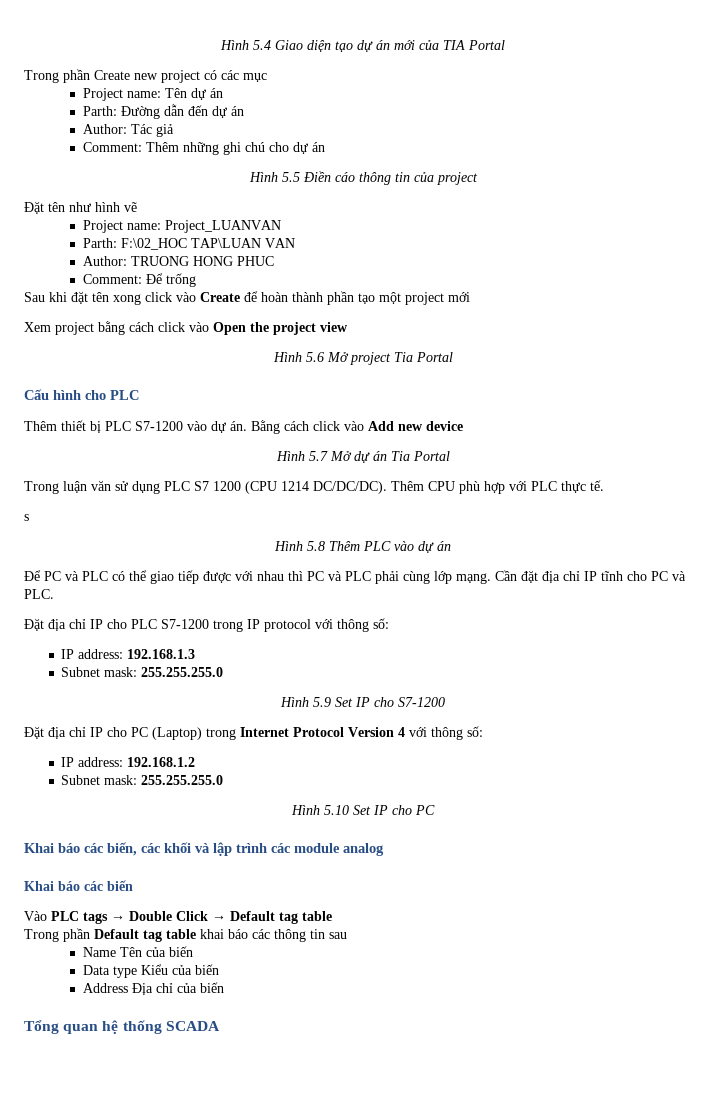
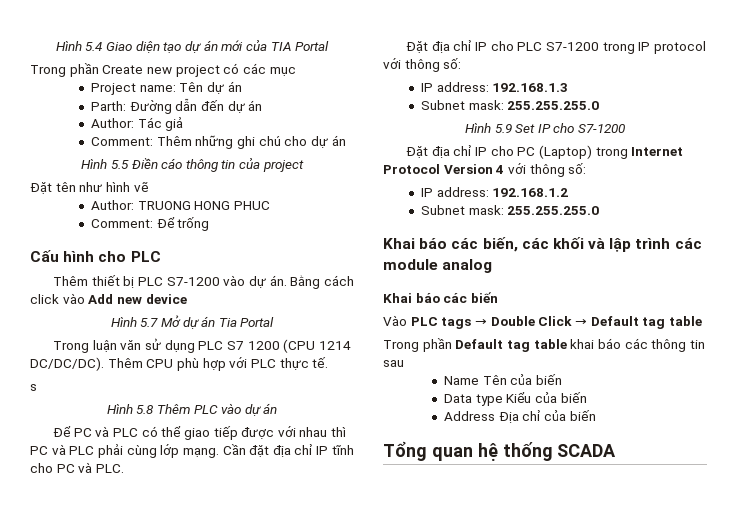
[82,220,281,233] [82,238,295,250] // Project name: Project_LUANVAN // Parth: F:\02_HOC TAP\LUAN VAN -> (149, 187) none
[24,291,470,305] [24,321,348,335] [272,352,453,365] // Sau khi đặt tên xong click vào Create để hoàn thành phần tạo một project mới // Xem project bằng cách click vào Open the project view // Hình 5.6 Mở project Tia Portal -> (210, 224) none
[291,805,435,815] // Hình 5.10 Set IP cho PC -> (600, 210) none

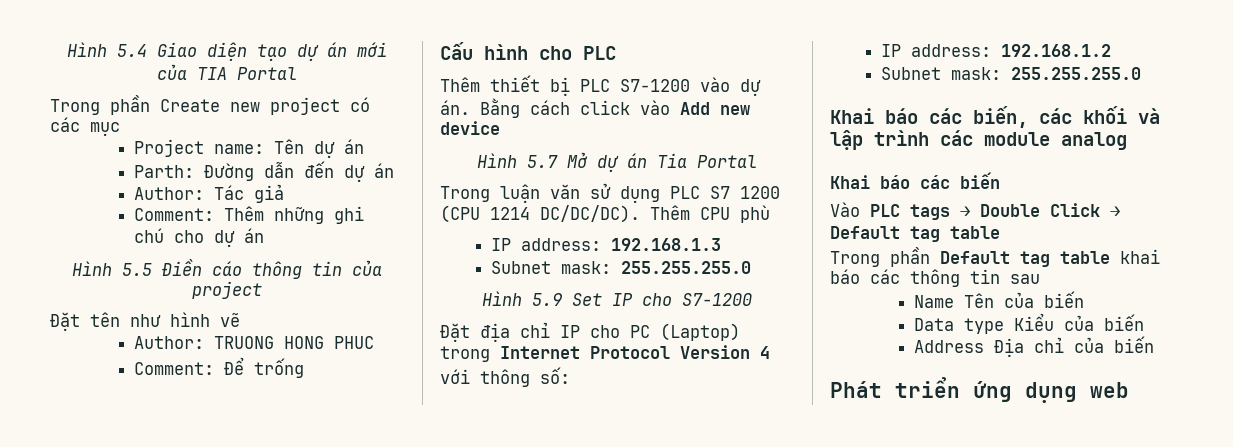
[202,357,329,371] [30,384,37,391] [106,403,278,416] [53,425,347,440] [30,444,354,458] [30,462,124,473] [406,40,706,54] [383,58,462,72] hợp với PLC thực tế. // s // Hình 5.8 Thêm PLC vào dự án // Để PC và PLC có thể giao tiếp được với nhau thì PC và PLC phải cùng lớp mạng. Cần đặt địa chỉ IP tĩnh cho PC và PLC. // Đặt địa chỉ IP cho PLC S7-1200 trong IP protocol với thông số: -> (770, 214) none
[383,441,617,461] Tổng quan hệ thống SCADA -> [830,377,1129,403] Phát triển ứng dụng web

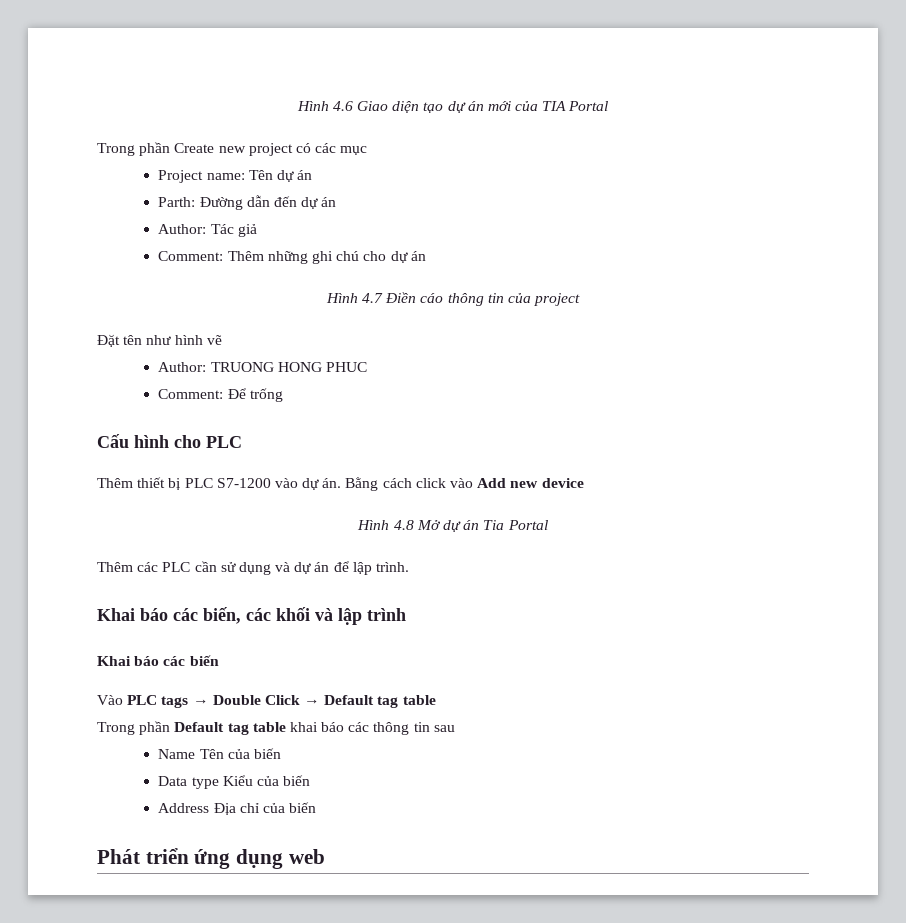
[66,42,147,57] Hình 5.4 -> [296,101,353,111] Hình 4.6
[121,263,152,276] 5.5 -> [362,293,384,303] 4.7
[526,155,558,168] 5.7 -> [393,520,414,530] 4.8
[440,183,780,203] [440,205,770,223] [490,238,721,251] [490,261,751,274] [481,291,752,306] [440,322,740,342] [440,345,770,362] [440,367,570,387] [880,44,1111,57] [880,67,1141,80] Trong luận văn sử dụng PLC S7 1200 (CPU 1214 DC/DC/DC). Thêm CPU phù // IP address: 192.168.1.3 // Subnet mask: 255.255.255.0 // Hình 5.9 Set IP cho S7-1200 // Đặt địa chỉ IP cho PC (Laptop) trong Internet Protocol Version 4 với thông số: // IP address: 192.168.1.2 // Subnet mask: 255.255.255.0 -> [97,561,410,575] Thêm các PLC cần sử dụng và dự án để lập trình.
[940,130,1127,150] các module analog -> (406, 614) none

